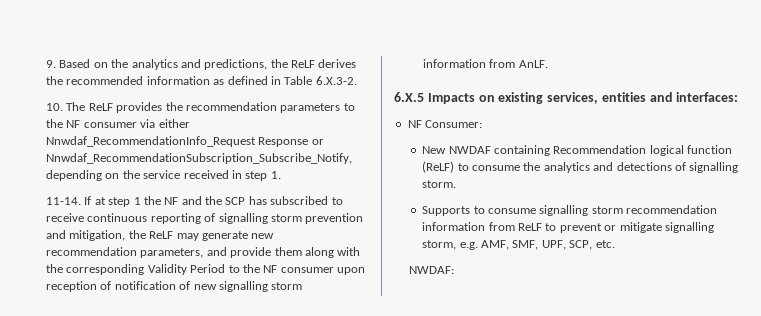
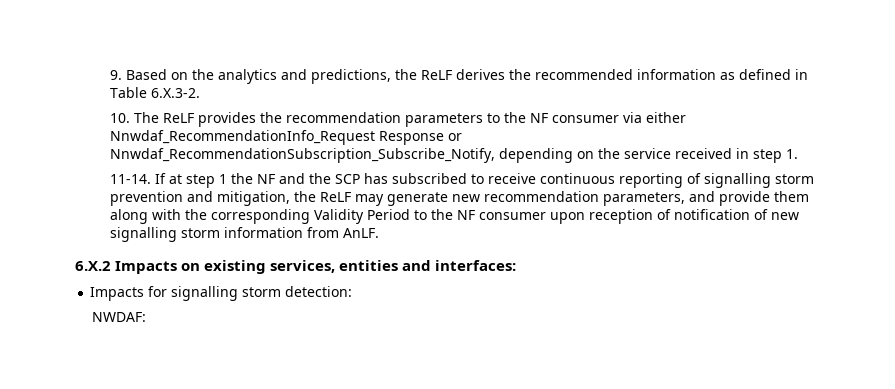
[394,92,424,102] 6.X.5 -> [75,261,111,271] 6.X.2
[407,120,483,128] [422,145,733,156] [422,161,739,173] [422,180,457,188] [422,205,718,216] [422,222,714,233] [422,240,615,250] NF Consumer: // New NWDAF containing Recommendation logical function (ReLF) to consume the analytics and detections of signalling storm. // Supports to consume signalling storm recommendation information from ReLF to prevent or mitigate signalling storm, e.g. AMF, SMF, UPF, SCP, etc. -> [90,286,353,301] Impacts for signalling storm detection:

